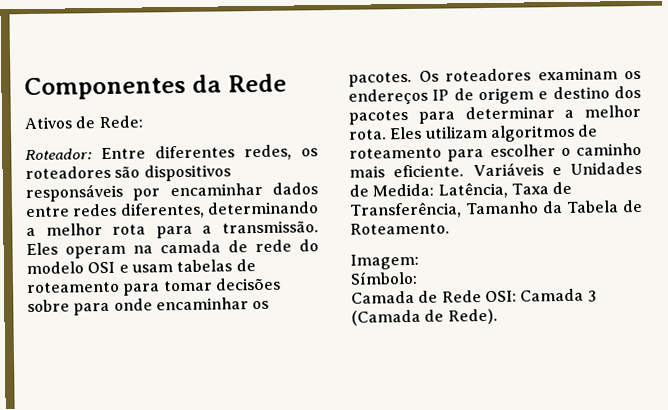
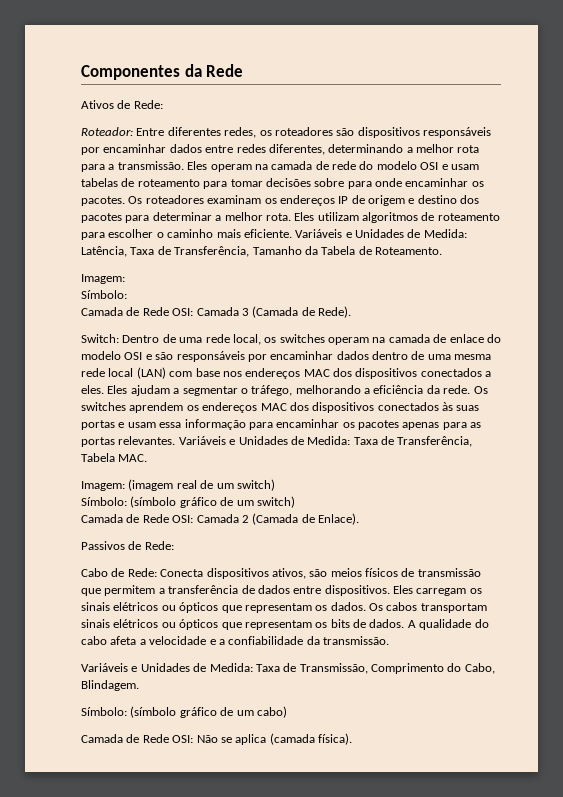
(498, 316) none -> [81,334,501,345] [81,351,492,362] [81,367,492,379] [81,385,488,396] [81,402,480,413] [81,419,482,430] [81,436,473,447] [81,453,148,462] [81,479,275,491] [81,496,295,508] [81,513,359,525] [81,541,174,550] [81,568,481,579] [81,585,482,596] [81,602,487,613] [81,619,489,630] [81,636,389,645] [81,663,495,674] [81,680,139,691] [81,706,287,718] [81,733,352,745] // Switch: Dentro de uma rede local, os switches operam na camada de enlace do modelo OSI e são responsáveis por encaminhar dados dentro de uma mesma rede local (LAN) com base nos endereços MAC dos dispositivos conectados a eles. Eles ajudam a segmentar o tráfego, melhorando a eficiência da rede. Os switches aprendem os endereços MAC dos dispositivos conectados às suas portas e usam essa informação para encaminhar os pacotes apenas para as portas relevantes. Variáveis e Unidades de Medida: Taxa de Transferência, Tabela MAC. // Imagem: (imagem real de um switch) // Símbolo: (símbolo gráfico de um switch) // Camada de Rede OSI: Camada 2 (Camada de Enlace). // Passivos de Rede: // Cabo de Rede: Conecta dispositivos ativos, são meios físicos de transmissão que permitem a transferência de dados entre dispositivos. Eles carregam os sinais elétricos ou ópticos que representam os dados. Os cabos transportam sinais elétricos ou ópticos que representam os bits de dados. A qualidade do cabo afeta a velocidade e a confiabilidade da transmissão. // Variáveis e Unidades de Medida: Taxa de Transmissão, Comprimento do Cabo, Blindagem. // Símbolo: (símbolo gráfico de um cabo) // Camada de Rede OSI: Não se aplica (camada física).

